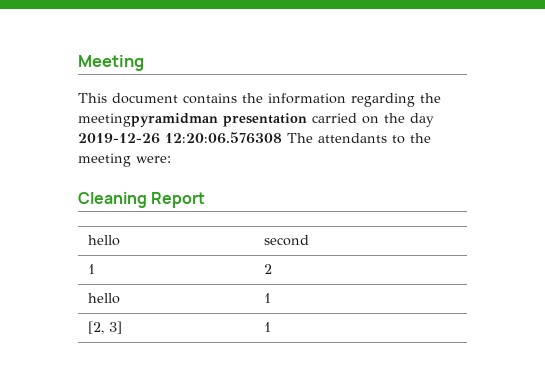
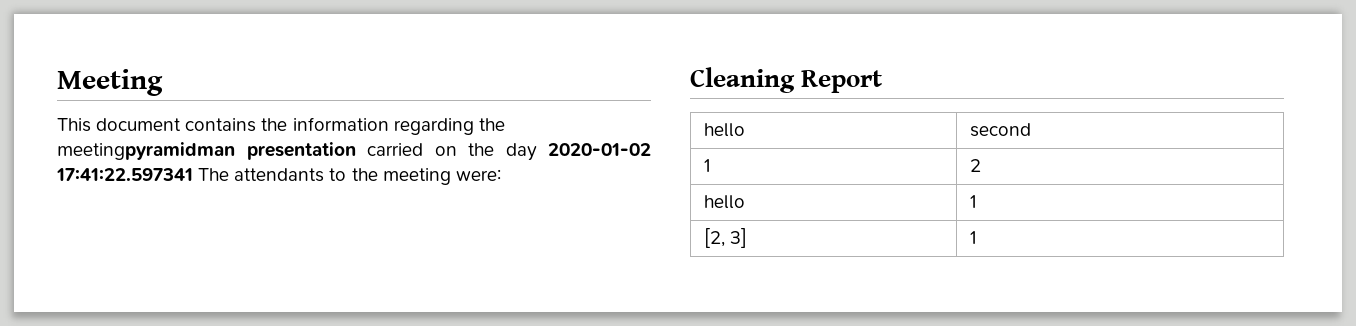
[78,132,282,144] 2019-12-26 12:20:06.576308 -> [548,143,651,156] [56,168,193,181] 2020-01-02 17:41:22.597341

